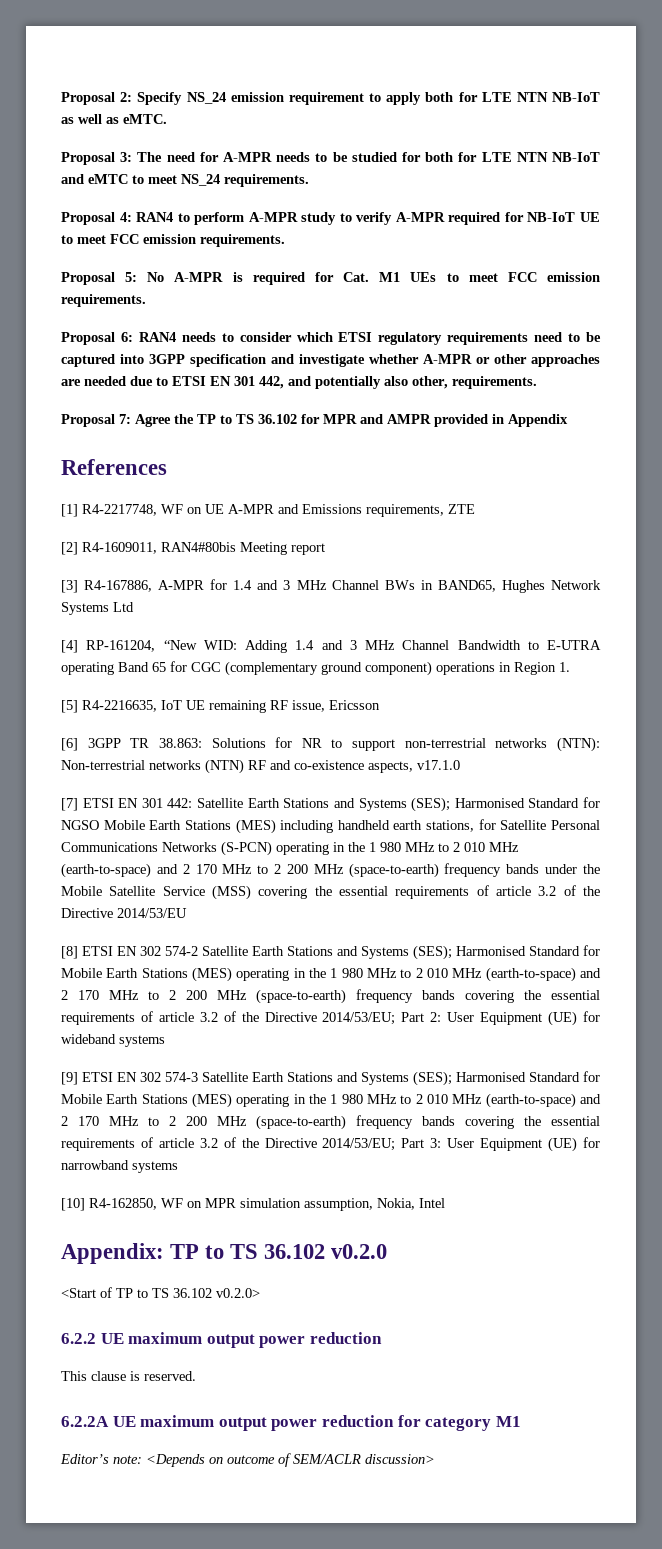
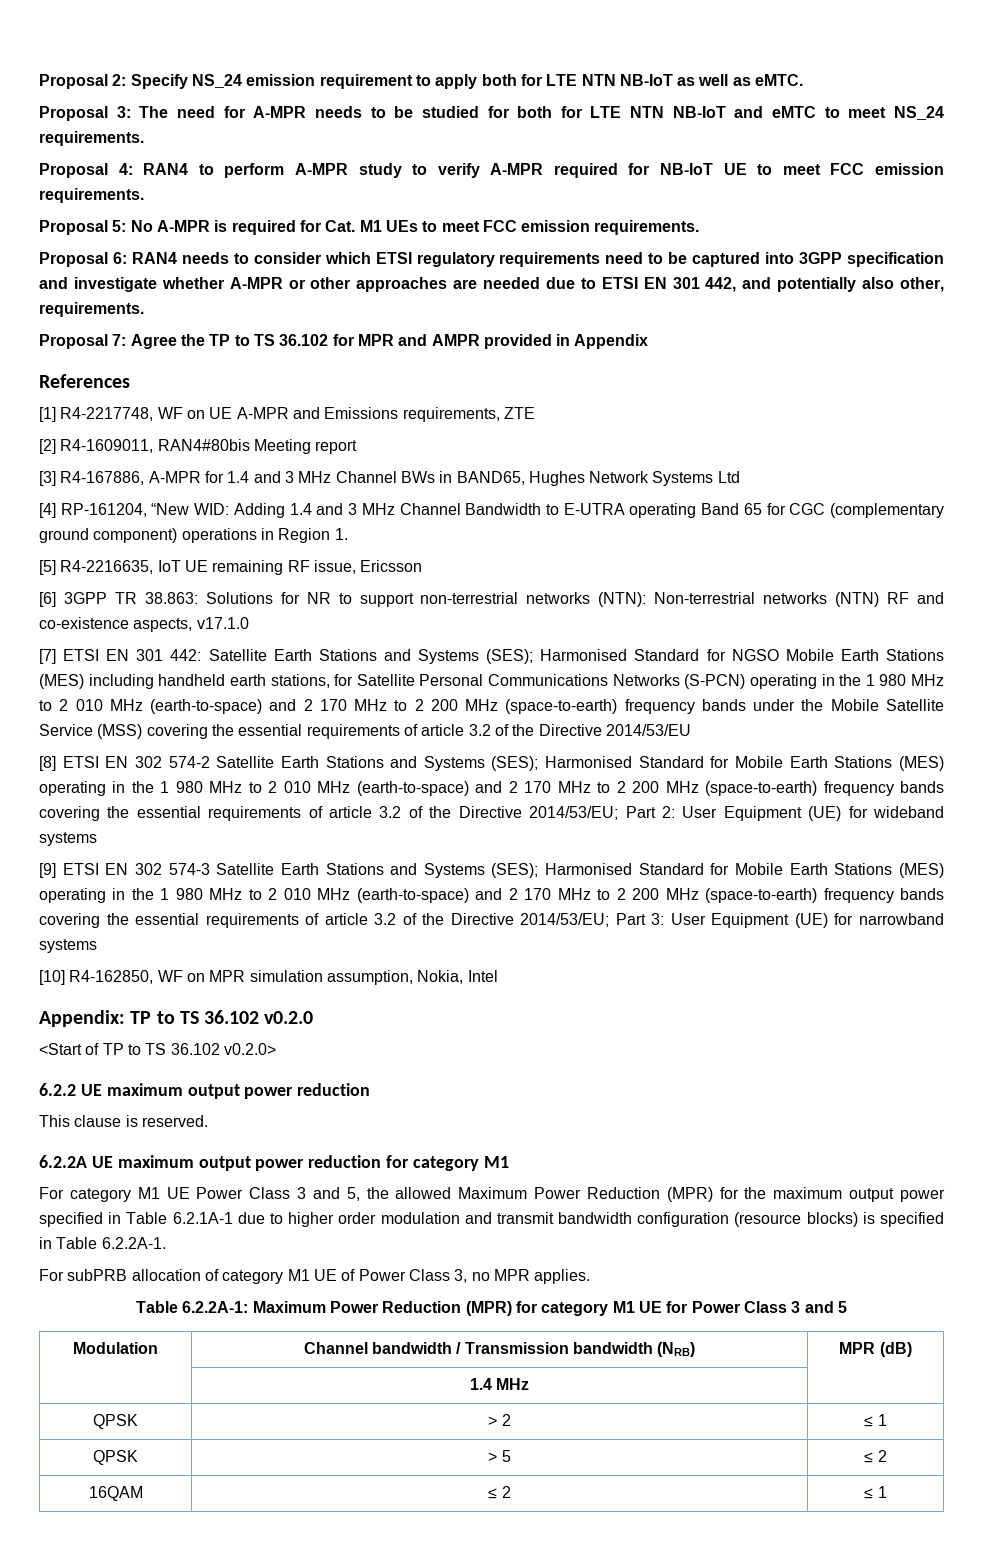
[60,1453,435,1467] Editor’s note: <Depends on outcome of SEM/ACLR discussion> -> [39,1187,946,1202] [39,1212,944,1227] [39,1237,166,1249] [39,1269,591,1284] [136,1301,847,1316] [73,1342,158,1354] [303,1342,696,1357] [839,1342,912,1357] [469,1378,530,1390] [93,1414,138,1429] [488,1414,511,1426] [864,1414,887,1427] [93,1450,138,1465] [488,1450,511,1462] [864,1450,887,1463] [88,1486,143,1501] [488,1486,511,1499] [864,1486,887,1499] For category M1 UE Power Class 3 and 5, the allowed Maximum Power Reduction (MPR) for the maximum output power specified in Table 6.2.1A-1 due to higher order modulation and transmit bandwidth configuration (resource blocks) is specified in Table 6.2.2A-1. // For subPRB allocation of category M1 UE of Power Class 3, no MPR applies. // Table 6.2.2A-1: Maximum Power Reduction (MPR) for category M1 UE for Power Class 3 and 5 // Modulation | Channel bandwidth / Transmission bandwidth (NRB) | MPR (dB) // | 1.4 MHz | // QPSK | > 2 | ≤ 1 // QPSK | > 5 | ≤ 2 // 16QAM | ≤ 2 | ≤ 1

